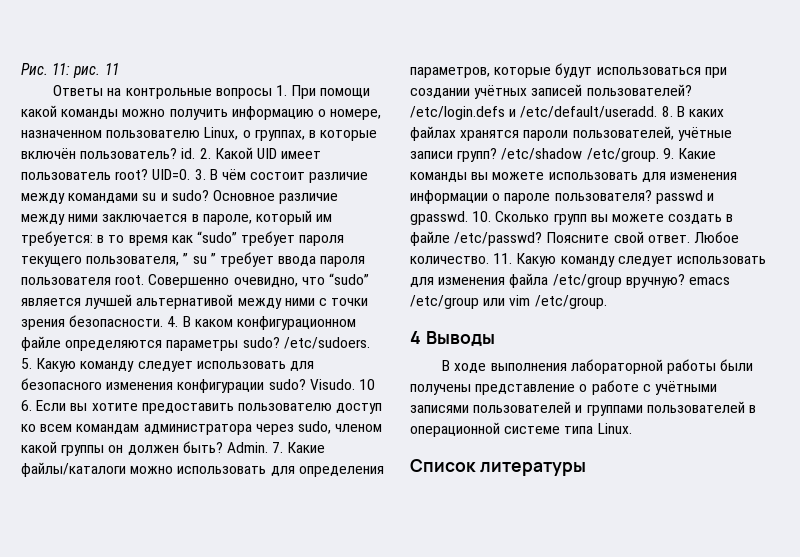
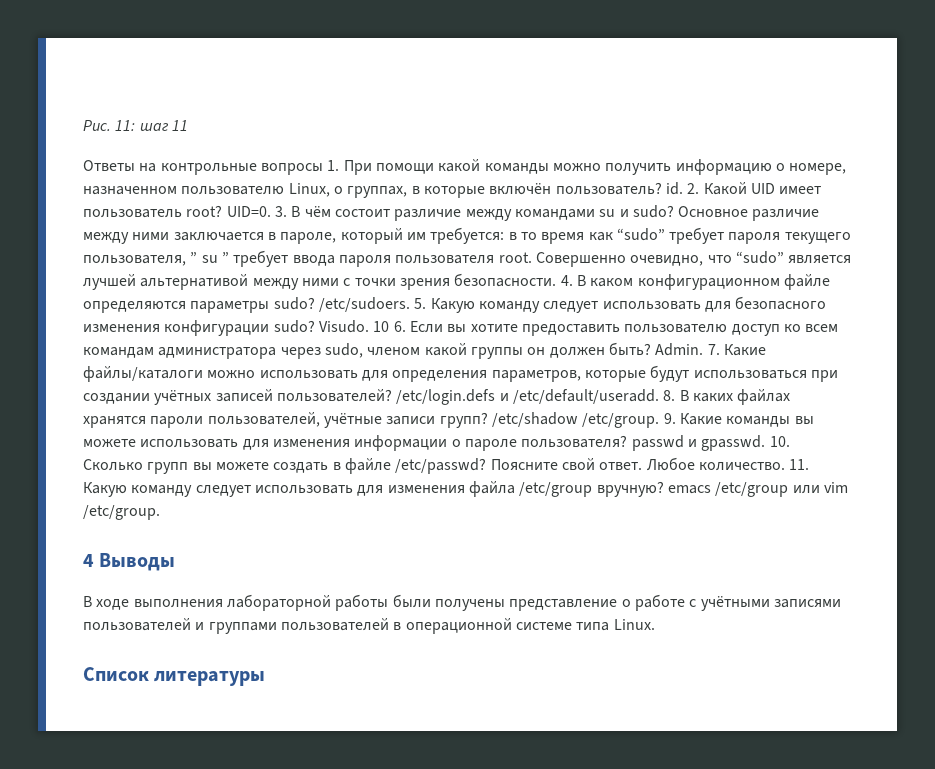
[73,66,101,78] рис. -> [139,123,169,131] шаг

